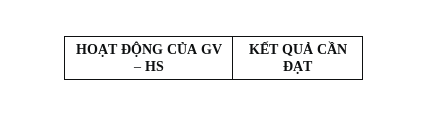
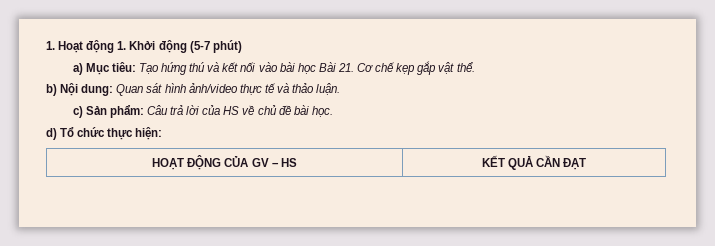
(75, 50) none -> [46,40,242,53] [72,61,475,75] [46,83,341,96] [72,104,333,118] [46,126,163,140] 1. Hoạt động 1. Khởi động (5-7 phút) // a) Mục tiêu: Tạo hứng thú và kết nối vào bài học Bài 21. Cơ chế kẹp gắp vật thể. // b) Nội dung: Quan sát hình ảnh/video thực tế và thảo luận. // c) Sản phẩm: Câu trả lời của HS về chủ đề bài học. // d) Tổ chức thực hiện: //

